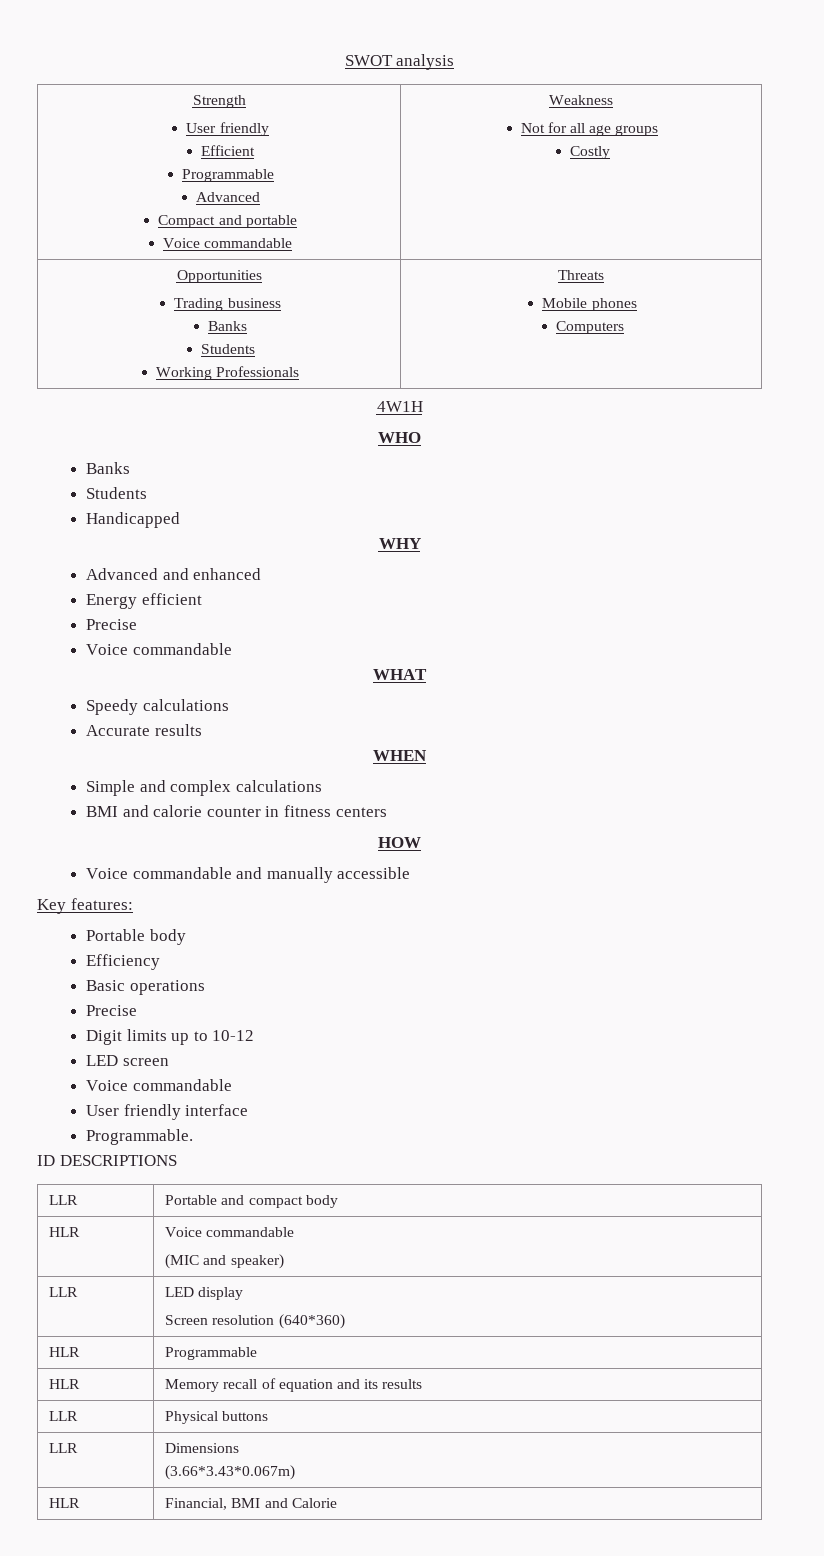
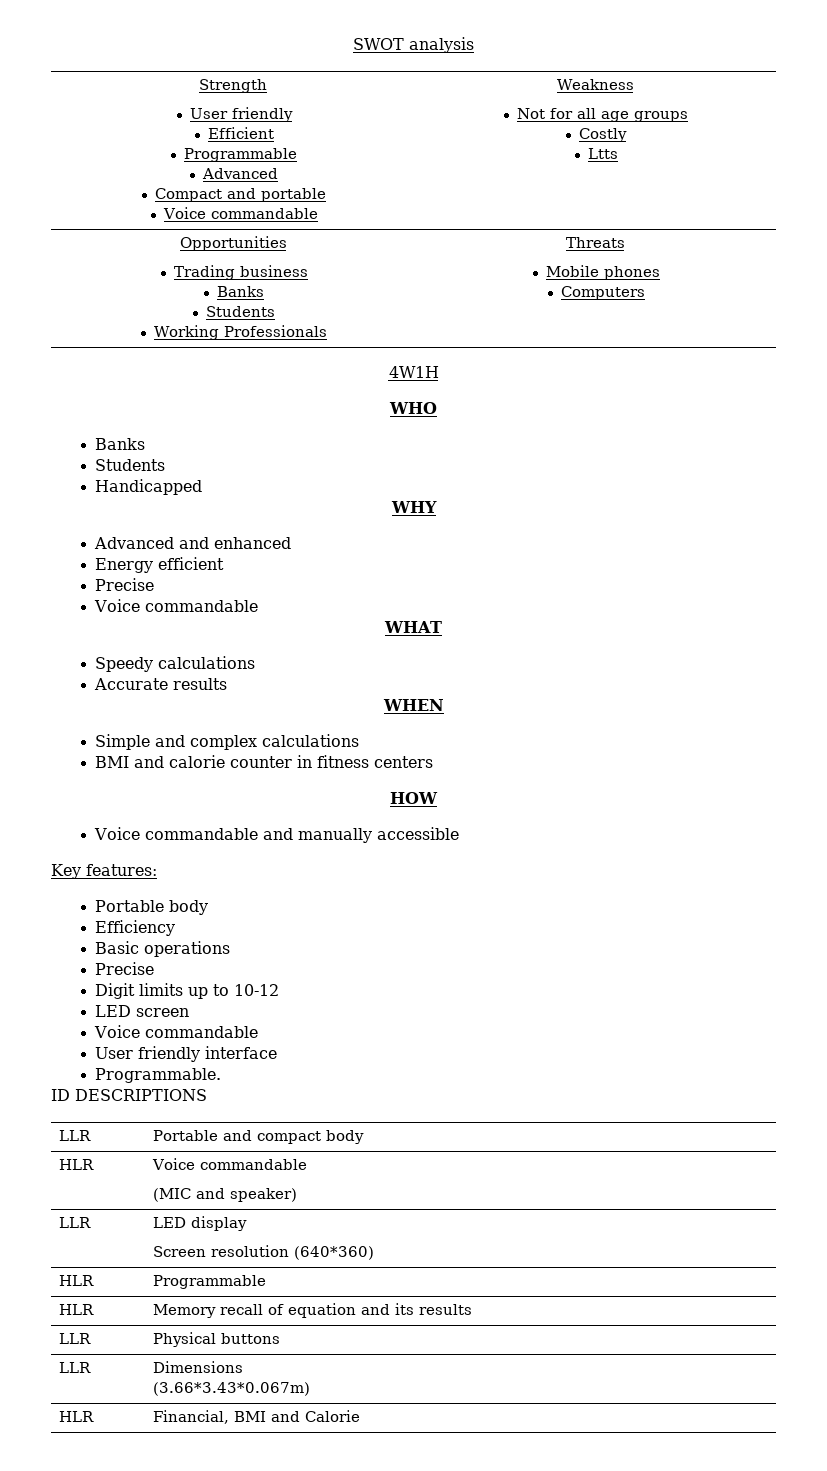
(610, 152) none -> [587,148,618,159] // Ltts

